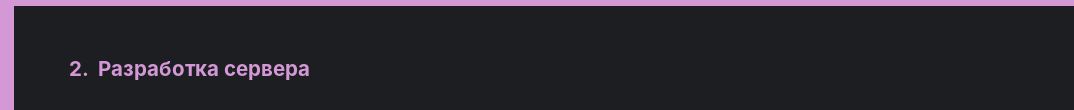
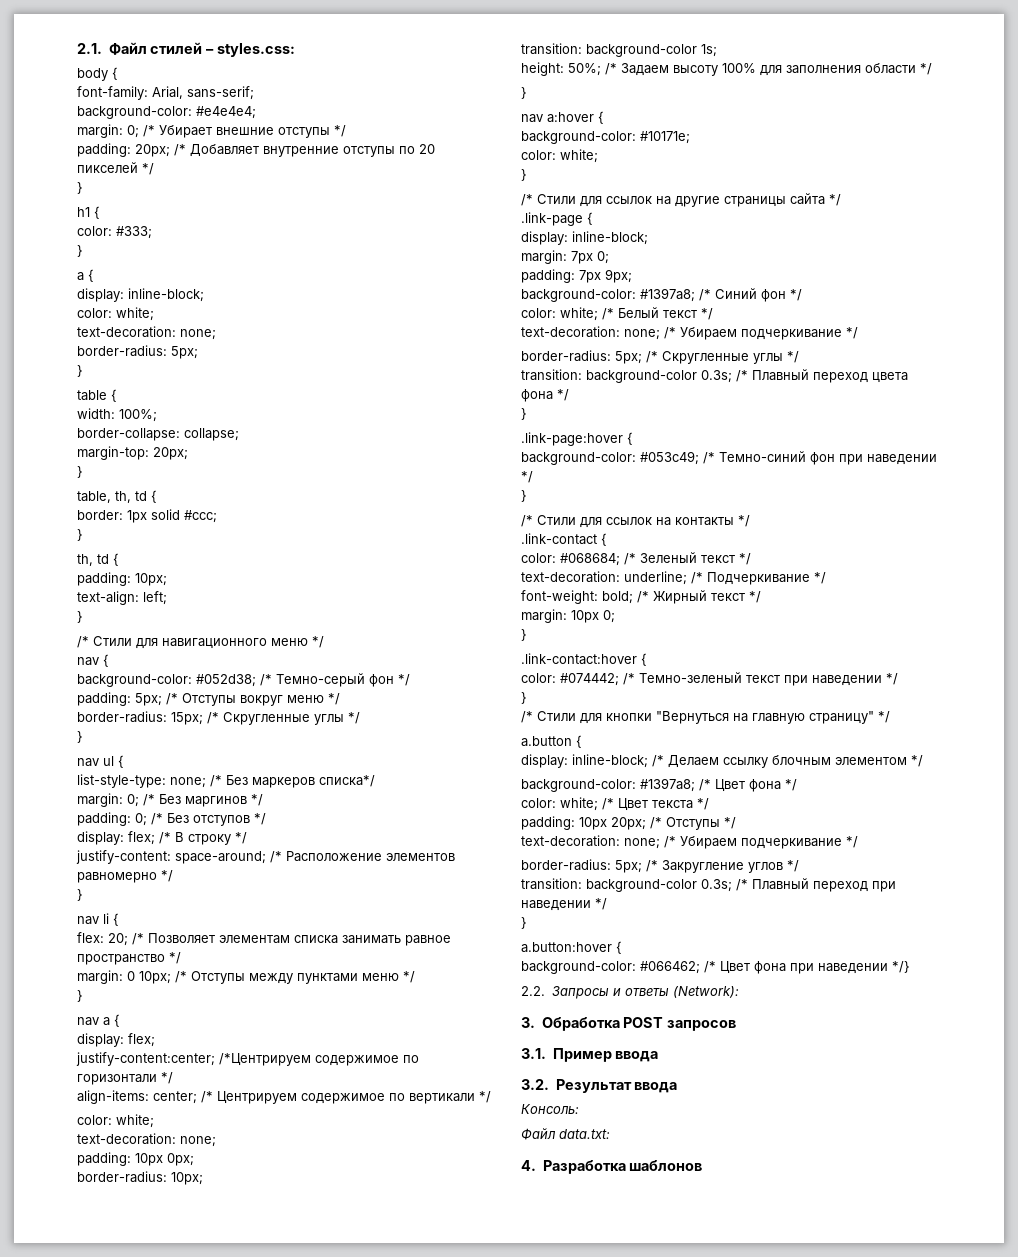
[69,61,311,80] 2. Разработка сервера -> [77,42,296,57] [77,67,118,81] [77,86,254,100] [77,106,256,119] [77,124,346,138] [77,143,435,157] [77,162,154,175] [77,182,83,194] [77,206,100,219] [77,226,152,239] [77,245,83,257] [77,269,94,282] [77,288,204,302] [77,307,154,321] [77,326,216,340] [77,345,198,359] [77,365,83,377] [77,389,117,402] [77,408,157,422] [77,428,239,441] [77,446,188,460] [77,466,83,478] [77,490,157,503] [77,509,217,523] [77,529,83,541] [77,553,119,566] [77,572,167,586] [77,591,167,605] [77,611,83,623] [77,636,324,649] [77,654,109,667] [77,673,410,687] [77,692,340,706] [77,711,360,725] [77,731,83,743] [77,755,124,768] [77,774,375,788] [77,793,263,807] [77,812,266,826] [77,831,247,845] [76,850,455,864] [77,870,173,883] [77,889,83,901] [77,913,119,926] [77,932,451,946] [77,952,181,965] [77,970,415,984] [77,990,83,1002] [77,1014,120,1027] [77,1033,155,1047] [76,1052,419,1066] [77,1072,173,1085] [77,1090,491,1104] [77,1114,154,1128] [77,1133,216,1147] [77,1152,194,1166] [77,1171,203,1185] [521,43,717,57] [521,62,932,76] [521,87,527,99] [521,111,604,124] [521,131,690,144] [521,149,598,163] [521,169,527,181] [521,193,841,207] [521,212,593,226] [521,231,648,245] [521,250,609,264] [521,269,632,283] [521,288,802,302] [521,307,713,321] [521,326,858,340] [521,350,799,364] [521,369,908,383] [521,389,569,402] [521,408,527,420] [521,432,633,446] [521,451,937,465] [521,471,533,483] [521,490,527,502] [521,515,750,528] [521,533,607,546] [521,552,751,566] [521,571,826,585] [521,590,761,604] [521,609,615,623] [521,629,527,641] [521,653,647,666] [521,672,898,686] [521,692,527,704] [521,711,890,724] [521,735,582,748] [521,754,923,768] [521,778,797,792] [521,797,709,811] [521,816,736,830] [521,835,858,849] [521,859,799,873] [521,878,896,892] [521,898,607,911] [521,917,527,929] [521,941,622,954] [521,961,910,974] [521,986,739,999] [521,1017,737,1031] [521,1048,659,1062] [521,1079,678,1093] [521,1104,579,1114] [521,1128,610,1140] [521,1160,703,1174] 2.1. Файл стилей – styles.css: // body { // font-family: Arial, sans-serif; // background-color: #e4e4e4; // margin: 0; /* Убирает внешние отступы */ // padding: 20px; /* Добавляет внутренние отступы по 20 пикселей */ // } // h1 { // color: #333; // } // a { // display: inline-block; // color: white; // text-decoration: none; // border-radius: 5px; // } // table { // width: 100%; // border-collapse: collapse; // margin-top: 20px; // } // table, th, td { // border: 1px solid #ccc; // } // th, td { // padding: 10px; // text-align: left; // } // /* Стили для навигационного меню */ // nav { // background-color: #052d38; /* Темно-серый фон */ // padding: 5px; /* Отступы вокруг меню */ // border-radius: 15px; /* Скругленные углы */ // } // nav ul { // list-style-type: none; /* Без маркеров списка*/ // margin: 0; /* Без маргинов */ // padding: 0; /* Без отступов */ // display: flex; /* В строку */ // justify-content: space-around; /* Расположение элементов равномерно */ // } // nav li { // flex: 20; /* Позволяет элементам списка занимать равное пространство */ // margin: 0 10px; /* Отступы между пунктами меню */ // } // nav a { // display: flex; // justify-content:center; /*Центрируем содержимое по горизонтали */ // align-items: center; /* Центрируем содержимое по вертикали */ // color: white; // text-decoration: none; // padding: 10px 0px; // border-radius: 10px; // transition: background-color 1s; // height: 50%; /* Задаем высоту 100% для заполнения области */ // } // nav a:hover { // background-color: #10171e; // color: white; // } // /* Стили для ссылок на другие страницы сайта */ // .link-page { // display: inline-block; // margin: 7px 0; // padding: 7px 9px; // background-color: #1397a8; /* Синий фон */ // color: white; /* Белый текст */ // text-decoration: none; /* Убираем подчеркивание */ // border-radius: 5px; /* Скругленные углы */ // transition: background-color 0.3s; /* Плавный переход цвета фона */ // } // .link-page:hover { // background-color: #053c49; /* Темно-синий фон при наведении */ // } // /* Стили для ссылок на контакты */ // .link-contact { // color: #068684; /* Зеленый текст */ // text-decoration: underline; /* Подчеркивание */ // font-weight: bold; /* Жирный текст */ // margin: 10px 0; // } // .link-contact:hover { // color: #074442; /* Темно-зеленый текст при наведении */ // } // /* Стили для кнопки "Вернуться на главную страницу" */ // a.button { // display: inline-block; /* Делаем ссылку блочным элементом */ // background-color: #1397a8; /* Цвет фона */ // color: white; /* Цвет текста */ // padding: 10px 20px; /* Отступы */ // text-decoration: none; /* Убираем подчеркивание */ // border-radius: 5px; /* Закругление углов */ // transition: background-color 0.3s; /* Плавный переход при наведении */ // } // a.button:hover { // background-color: #066462; /* Цвет фона при наведении */} // 2.2. Запросы и ответы (Network): // 3. Обработка POST запросов // 3.1. Пример ввода // 3.2. Результат ввода // Консоль: // Файл data.txt: // 4. Разработка шаблонов

